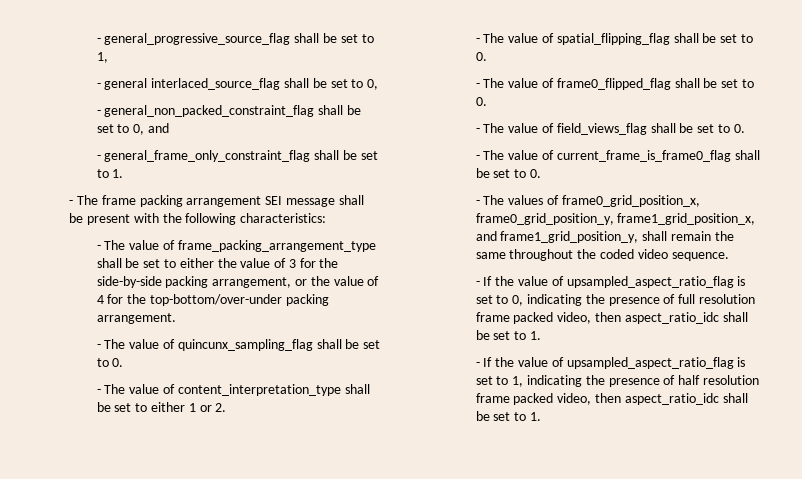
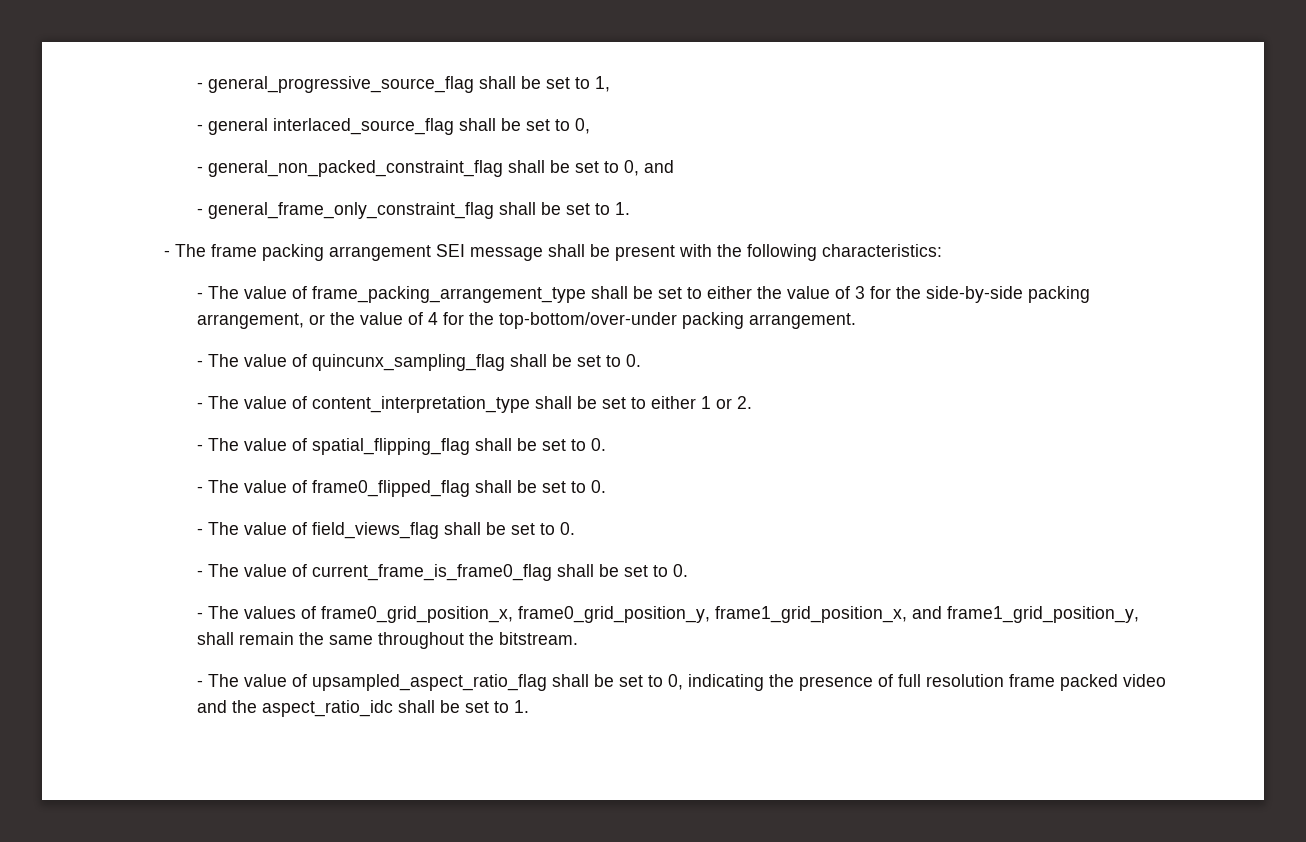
[599,249,729,261] [475,276,746,288] coded video sequence. // - If the value of upsampled_aspect_ratio_flag is -> [499,632,579,645] [197,674,615,691] bitstream. // - The value of upsampled_aspect_ratio_flag shall be
[557,312,748,324] [475,330,541,340] [475,357,746,369] [475,375,759,387] [475,393,748,405] [475,411,541,421] video, then aspect_ratio_idc shall be set to 1. // - If the value of upsampled_aspect_ratio_flag is set to 1, indicating the presence of half resolution frame packed video, then aspect_ratio_idc shall be set to 1. -> [1123,674,1167,687] [197,700,530,717] video and the aspect_ratio_idc shall be set to 1.

